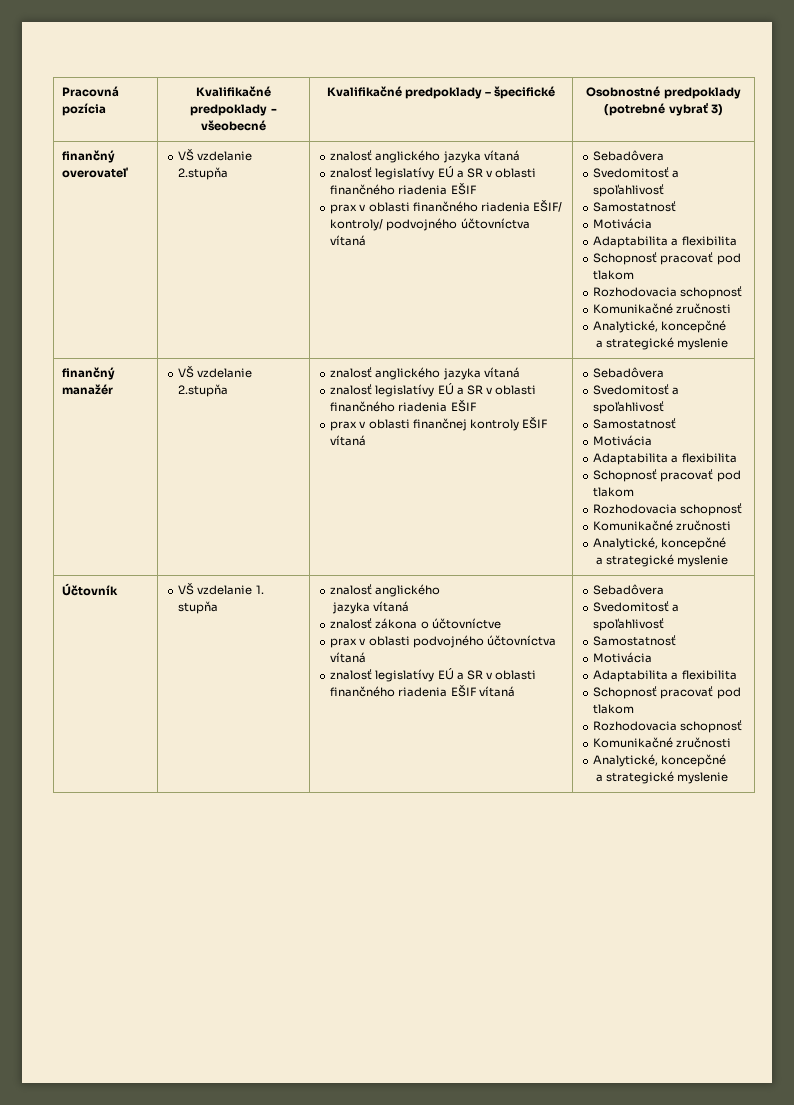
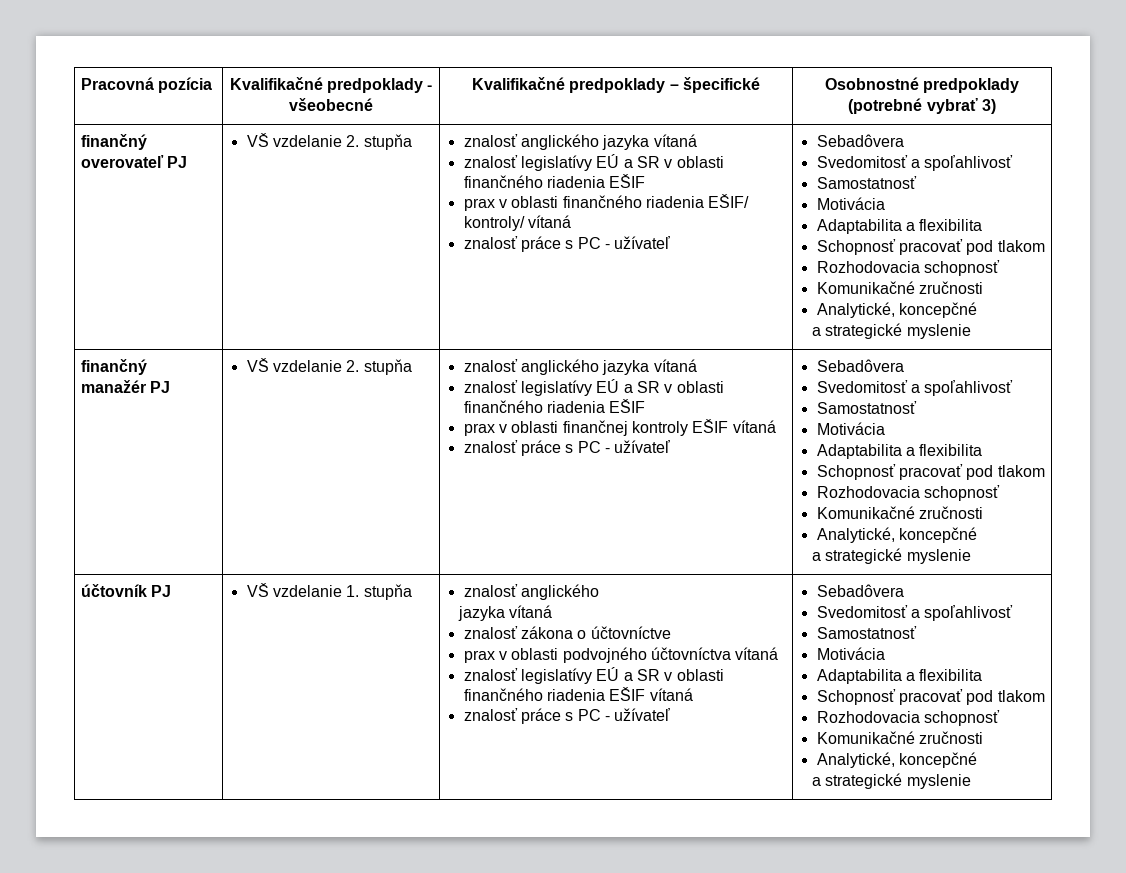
[178,149,253,161] [178,167,229,180] | VŠ vzdelanie 2.stupňa -> [167,156,188,168] [246,133,412,150] PJ | VŠ vzdelanie 2. stupňa
[386,218,530,231] [330,235,367,246] podvojného účtovníctva vítaná -> [528,215,572,228] [463,236,671,252] vítaná // znalosť práce s PC - užívateľ
[178,366,253,378] [178,384,229,397] | VŠ vzdelanie 2.stupňa -> [150,381,171,393] [246,358,412,375] PJ | VŠ vzdelanie 2. stupňa
(367, 440) none -> [463,440,671,456] // znalosť práce s PC - užívateľ
[61,583,118,596] Účtovník -> [81,584,172,597] účtovník PJ
(515, 691) none -> [463,708,671,724] // znalosť práce s PC - užívateľ

